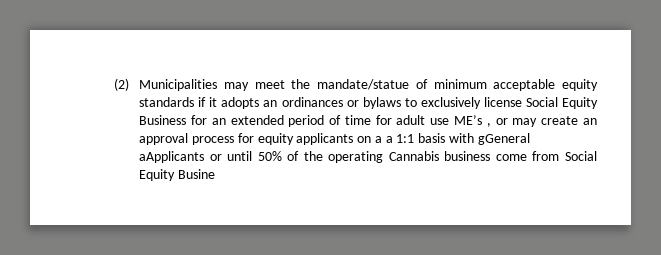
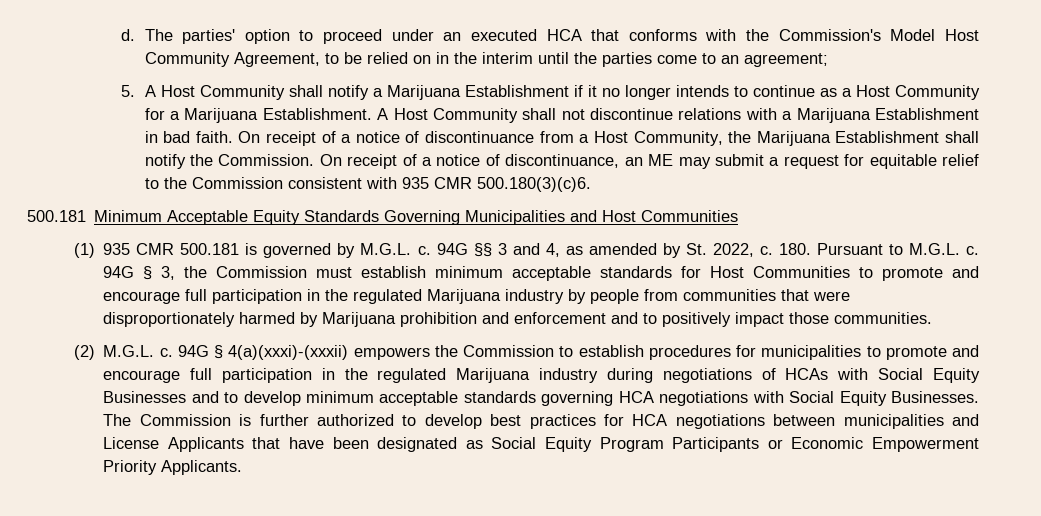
[114,78,598,91] [139,97,599,109] [139,115,597,127] [139,133,530,145] [139,151,597,163] [139,169,215,181] (2) Municipalities may meet the mandate/statue of minimum acceptable equity standards if it adopts an ordinances or bylaws to exclusively license Social Equity Business for an extended period of time for adult use ME’s , or may create an approval process for equity applicants on a a 1:1 basis with gGeneral aApplicants or until 50% of the operating Cannabis business come from Social Equity Busine -> [121,29,979,44] [144,52,828,67] [121,85,980,100] [144,108,979,123] [144,131,979,146] [144,154,980,169] [144,177,591,192] [27,210,739,225] [74,243,979,258] [103,266,980,281] [103,289,851,304] [103,312,933,327] [74,345,979,360] [103,368,981,383] [103,391,979,406] [103,414,979,429] [103,437,979,452] [103,460,243,475] d. The parties' option to proceed under an executed HCA that conforms with the Commission's Model Host Community Agreement, to be relied on in the interim until the parties come to an agreement; // 5. A Host Community shall notify a Marijuana Establishment if it no longer intends to continue as a Host Community for a Marijuana Establishment. A Host Community shall not discontinue relations with a Marijuana Establishment in bad faith. On receipt of a notice of discontinuance from a Host Community, the Marijuana Establishment shall notify the Commission. On receipt of a notice of discontinuance, an ME may submit a request for equitable relief to the Commission consistent with 935 CMR 500.180(3)(c)6. // 500.181 Minimum Acceptable Equity Standards Governing Municipalities and Host Communities // (1) 935 CMR 500.181 is governed by M.G.L. c. 94G §§ 3 and 4, as amended by St. 2022, c. 180. Pursuant to M.G.L. c. 94G § 3, the Commission must establish minimum acceptable standards for Host Communities to promote and encourage full participation in the regulated Marijuana industry by people from communities that were disproportionately harmed by Marijuana prohibition and enforcement and to positively impact those communities. // (2) M.G.L. c. 94G § 4(a)(xxxi)-(xxxii) empowers the Commission to establish procedures for municipalities to promote and encourage full participation in the regulated Marijuana industry during negotiations of HCAs with Social Equity Businesses and to develop minimum acceptable standards governing HCA negotiations with Social Equity Businesses. The Commission is further authorized to develop best practices for HCA negotiations between municipalities and License Applicants that have been designated as Social Equity Program Participants or Economic Empowerment Priority Applicants.

